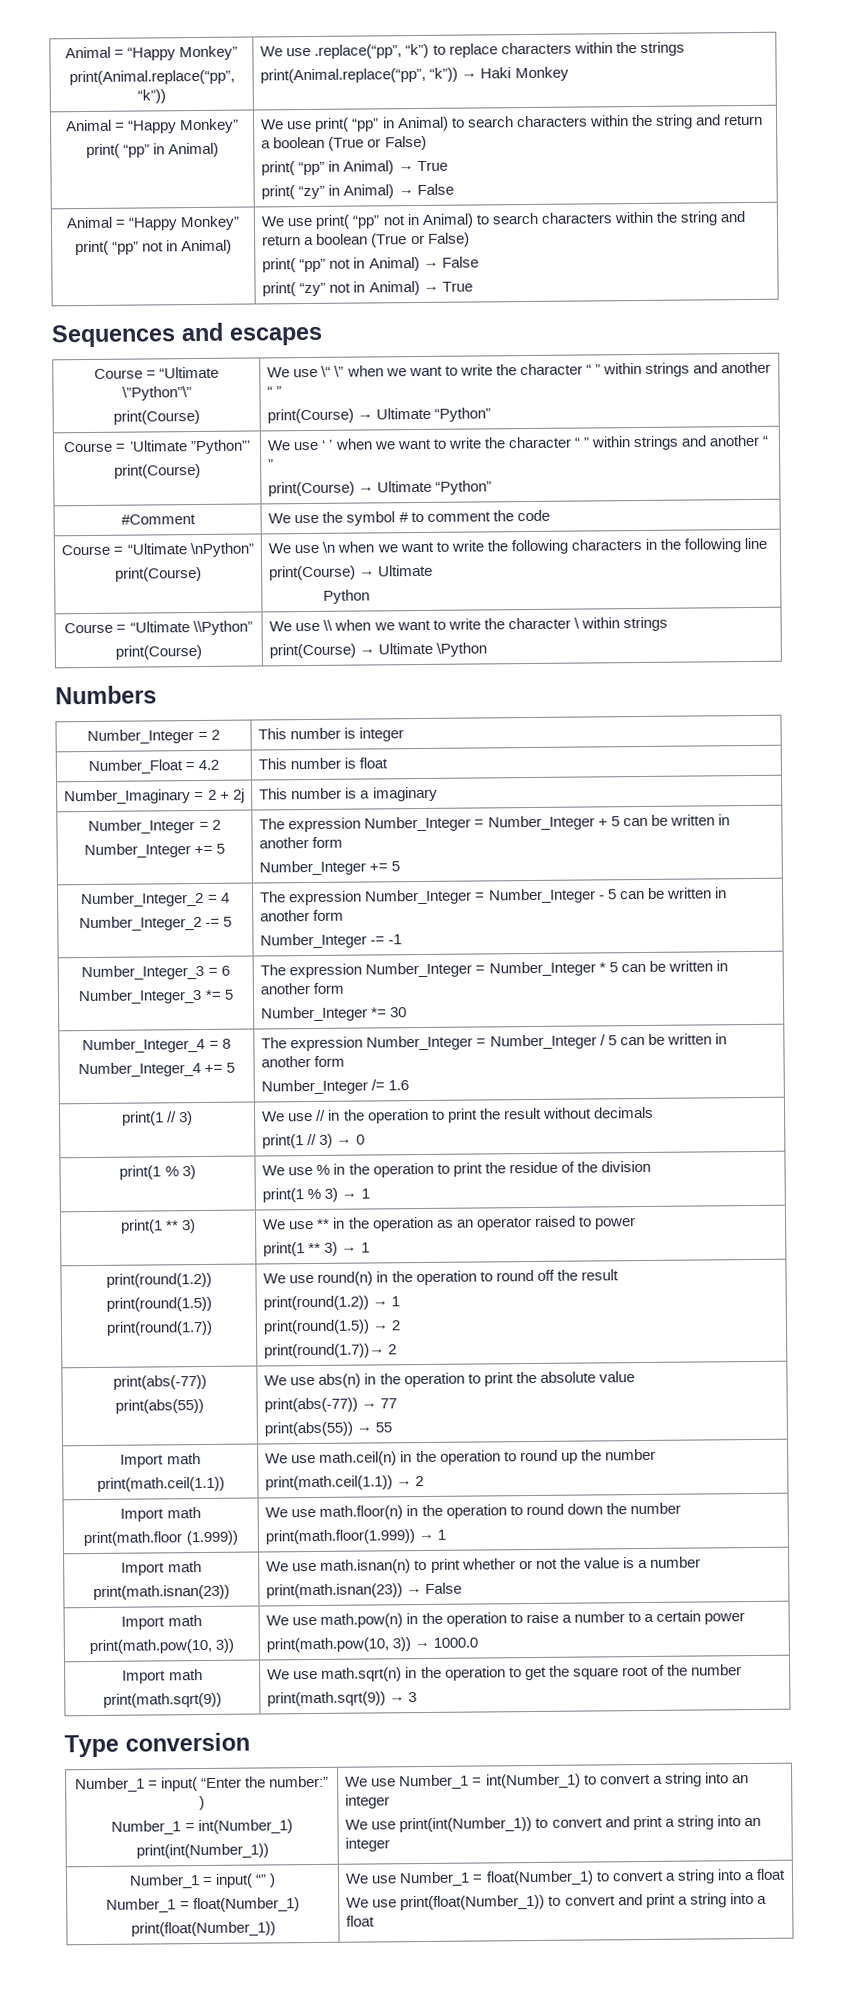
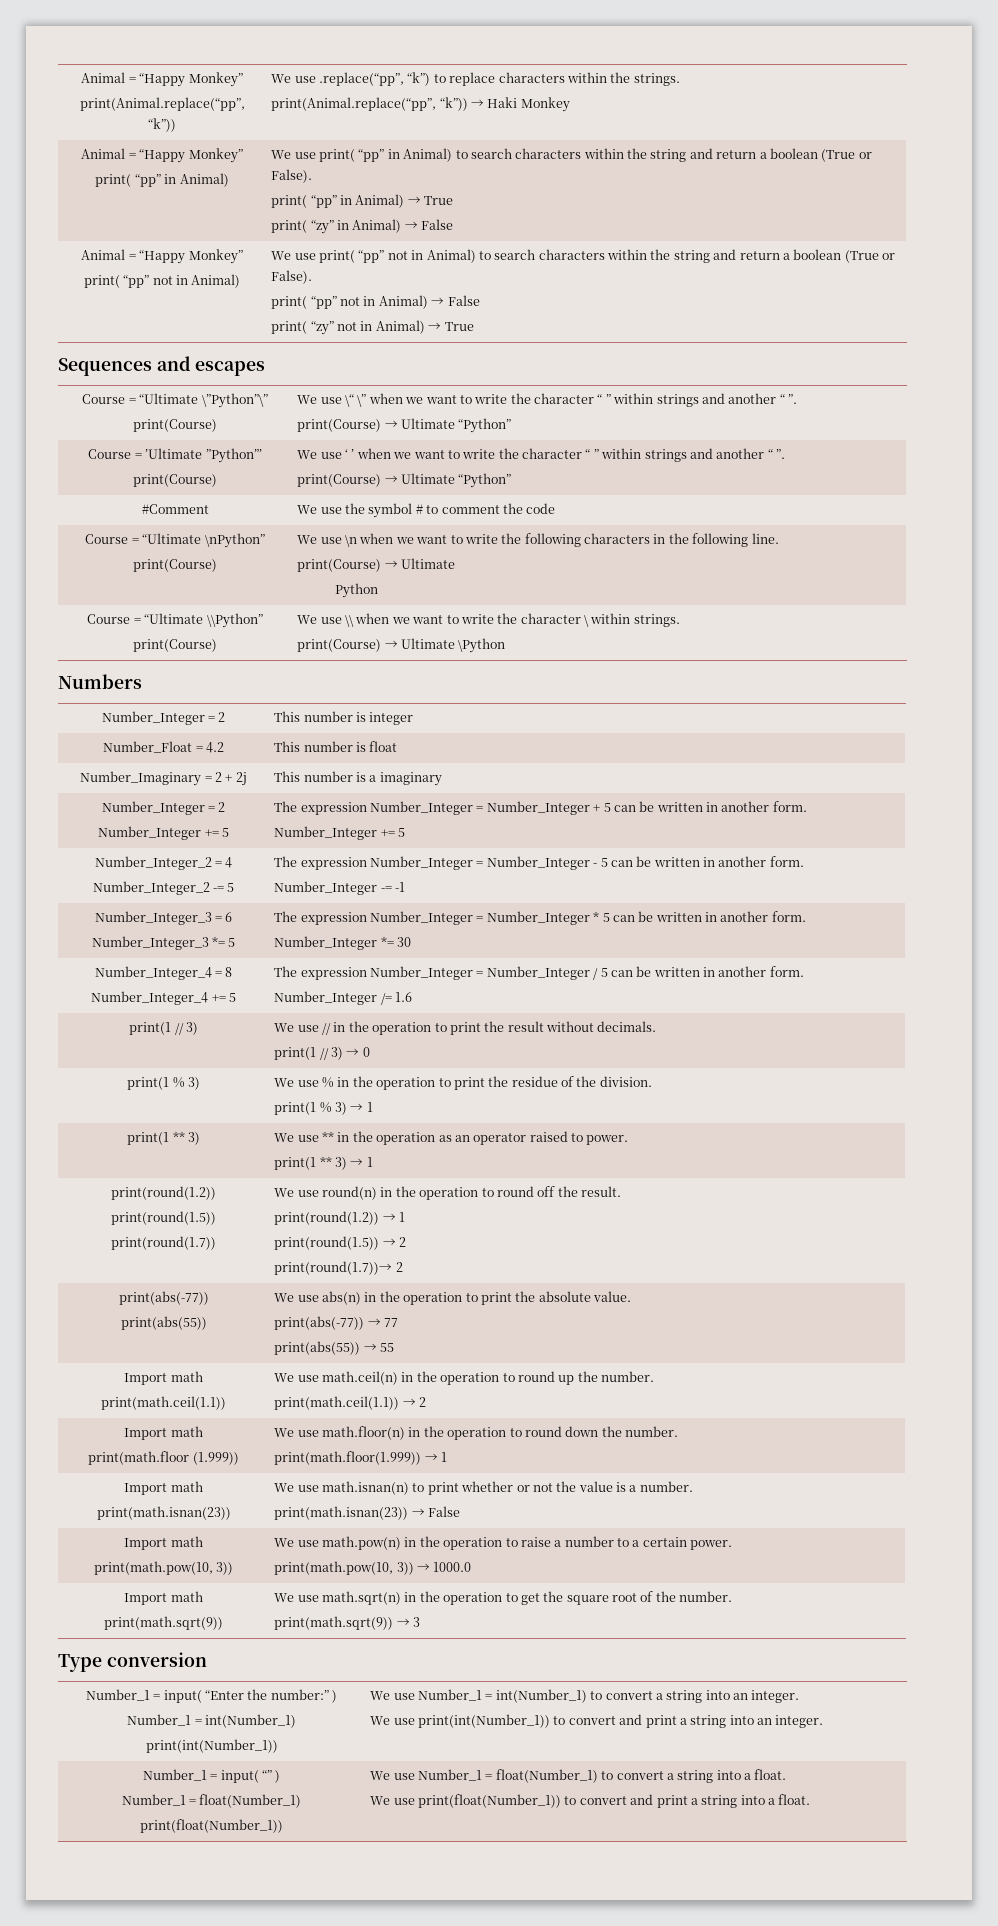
[639,41,685,56] strings -> [633,73,680,86] strings.
[384,135,427,151] False) -> [271,169,313,183] False).
[427,232,470,247] False) -> [271,270,313,284] False).
[276,386,283,397] ” -> [788,394,798,404] ”.
[268,459,275,470] ” -> [776,449,786,459] ”.
[744,537,768,550] line -> [751,533,779,544] line.
[622,616,668,632] strings -> [633,614,680,627] strings.
[312,836,344,848] form -> [772,801,807,812] form.
[313,909,345,921] form -> [769,856,804,867] form.
[313,982,345,994] form -> [771,911,806,922] form.
[314,1055,346,1067] form -> [769,966,804,977] form.
[592,1106,654,1119] decimals -> [597,1021,657,1032] decimals.
[600,1160,651,1173] division -> [599,1076,652,1087] division.
[593,1217,636,1230] power -> [586,1135,629,1145] power.
[580,1269,619,1281] result -> [581,1186,622,1197] result.
[598,1371,635,1383] value -> [593,1291,632,1302] value.
[604,1448,656,1461] number -> [601,1371,655,1382] number.
[629,1502,681,1515] number -> [625,1426,679,1437] number.
[649,1556,701,1568] number -> [639,1481,693,1492] number.
[703,1612,745,1625] power -> [690,1540,733,1550] power.
[690,1664,742,1676] number -> [679,1591,733,1602] number.
[345,1794,391,1809] integer -> [751,1690,800,1703] integer.
[345,1837,391,1852] integer -> [775,1715,824,1728] integer.
[755,1868,786,1881] float -> [754,1769,787,1780] float.
[346,1915,376,1927] float -> [778,1794,811,1805] float.

